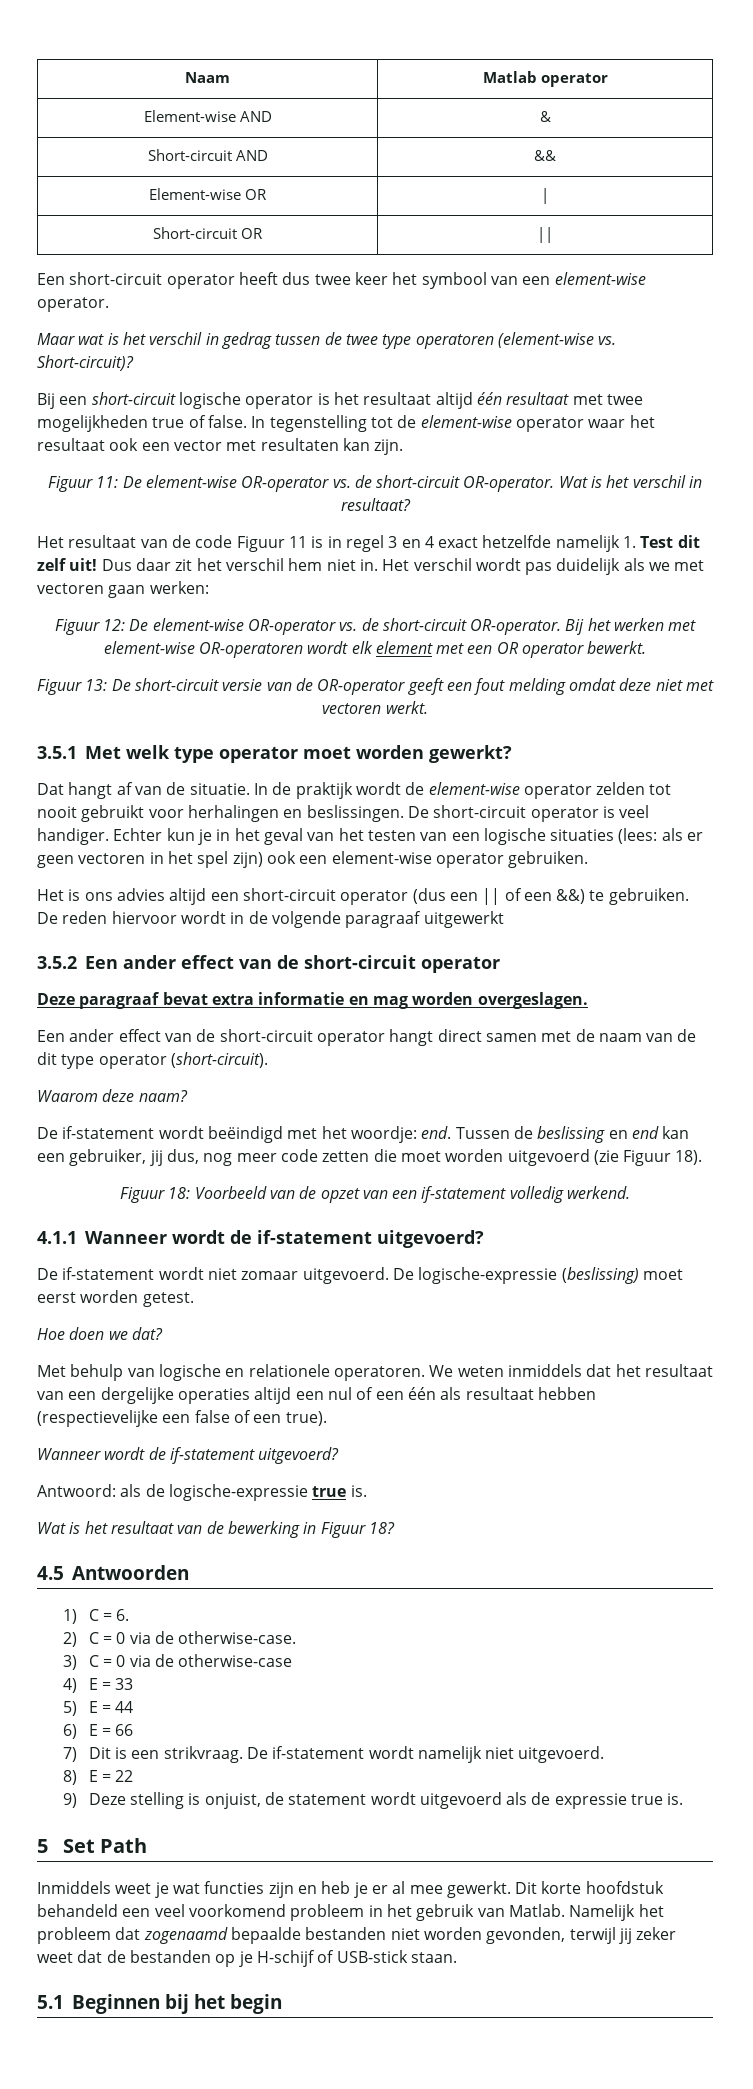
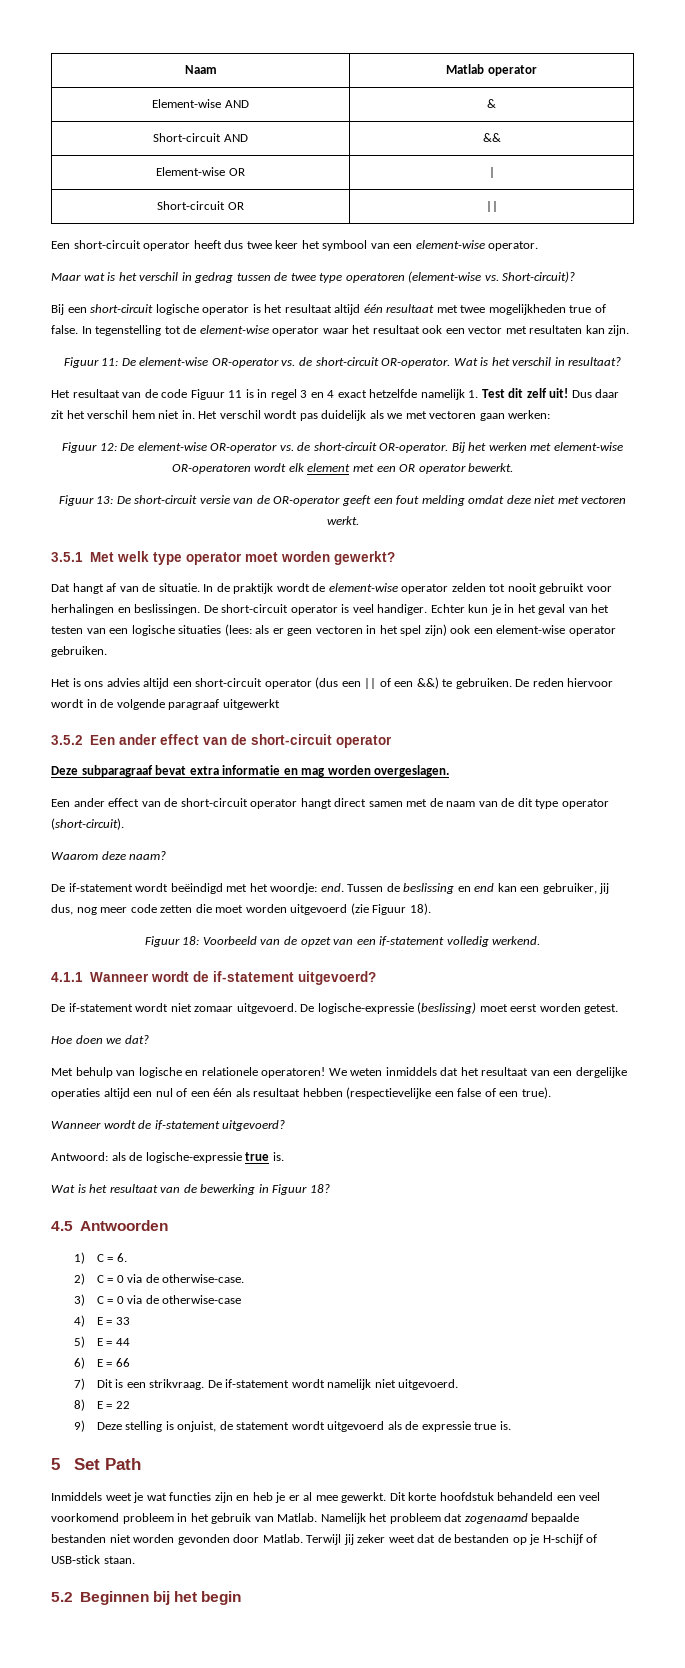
[79,992,160,1009] paragraaf -> [81,765,153,777] subparagraaf
[333,1366,425,1381] operatoren. -> [261,1067,326,1078] operatoren!
[486,1927,616,1944] gevonden, terwijl -> [177,1534,342,1545] gevonden door Matlab. Terwijl
[37,1995,64,2009] 5.1 -> [51,1592,73,1602] 5.2

